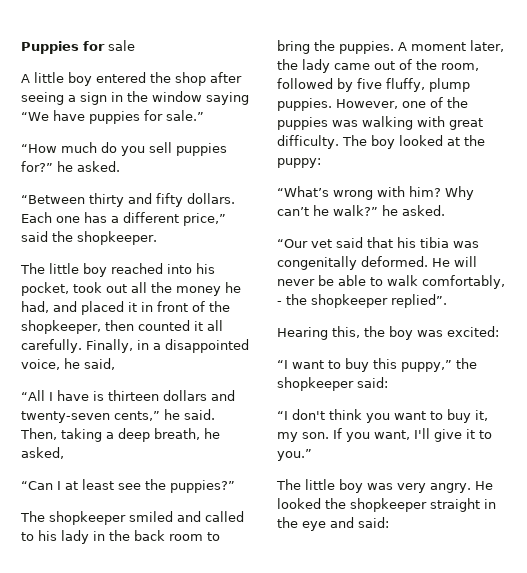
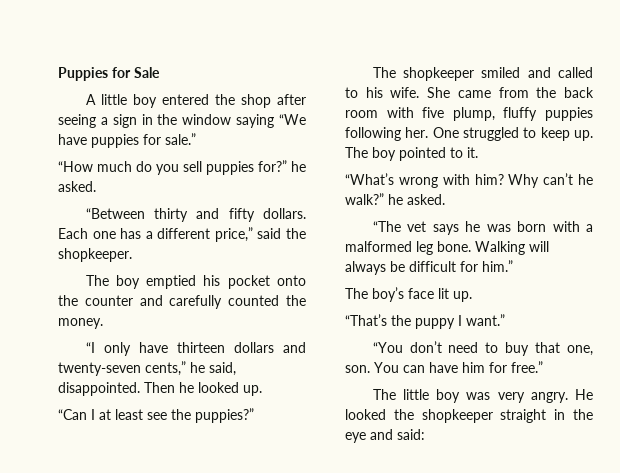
[108,40,135,51] sale -> [134,67,160,78] Sale
[49,263,215,277] [21,282,241,296] [21,301,230,315] [21,320,223,334] [21,339,249,353] [21,358,115,370] [21,390,104,401] little boy reached into his pocket, took out all the money he had, and placed it in front of the shopkeeper, then counted it all carefully. Finally, in a disappointed voice, he said, // “All I have is -> [115,275,306,289] [58,295,306,309] [58,318,103,329] [85,342,168,356] boy emptied his pocket onto the counter and carefully counted the money. // “I only have
[184,409,215,420] [20,428,220,442] [21,447,64,459] said. Then, taking a deep breath, he asked, -> [209,362,236,376] [58,382,262,396] said, disappointed. Then he looked up.
[61,530,220,544] [277,40,504,54] [277,59,479,73] [277,78,470,92] [277,97,468,111] [277,116,483,130] [277,135,485,149] [277,158,321,168] lady in the back room to bring the puppies. A moment later, the lady came out of the room, followed by five fluffy, plump puppies. However, one of the puppies was walking with great difficulty. The boy looked at the puppy: -> [390,87,594,98] [345,107,593,121] [345,127,593,141] [345,147,478,161] wife. She came from the back room with five plump, fluffy puppies following her. One struggled to keep up. The boy pointed to it.
[277,237,479,248] [277,256,477,270] [277,275,505,289] [277,294,447,308] [277,326,499,340] [277,358,477,372] [277,377,388,391] [277,409,488,423] [277,428,492,442] [277,449,312,461] “Our vet said that his tibia was congenitally deformed. He will never be able to walk comfortably, - the shopkeeper replied”. // Hearing this, the boy was excited: // “I want to buy this puppy,” the shopkeeper said: // “I don't think you want to buy it, my son. If you want, I'll give it to you.” -> [372,221,593,235] [345,241,549,255] [345,260,513,275] [345,287,472,302] [345,314,505,329] [372,341,593,356] [345,361,543,373] “The vet says he was born with a malformed leg bone. Walking will always be difficult for him.” // The boy’s face lit up. // “That’s the puppy I want.” // “You don’t need to buy that one, son. You can have him for free.”

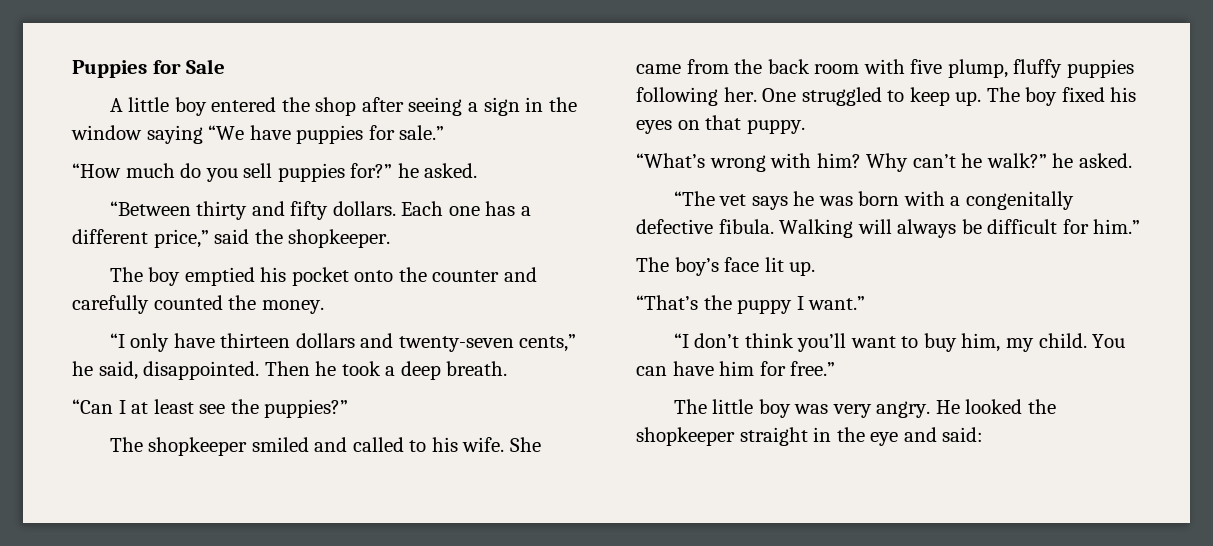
[198,382,262,396] looked up. -> [341,361,508,380] took a deep breath.
[399,147,478,161] pointed to it. -> [1061,87,1137,102] [636,115,805,134] fixed his eyes on that puppy.
[345,241,471,255] malformed leg bone. -> [966,191,1075,210] [636,219,774,234] congenitally defective fibula.
[372,341,593,356] [345,365,370,373] “You don’t need to buy that one, son. -> [673,333,1087,352] “I don’t think you’ll want to buy him, my child.

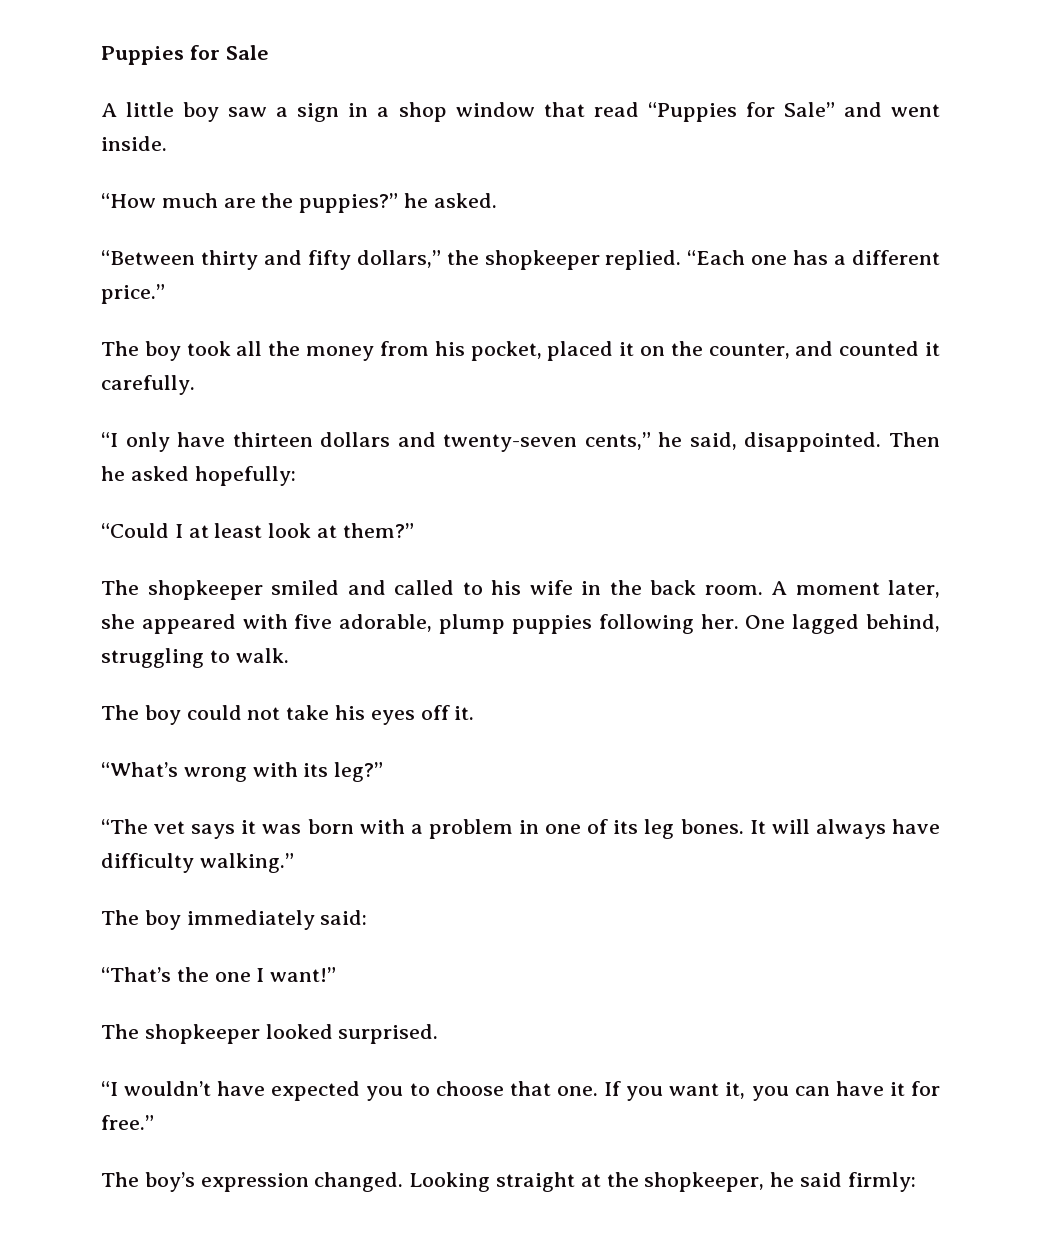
[211,97,577,116] [71,125,445,144] [72,163,393,182] entered the shop after seeing a sign in the window saying “We have puppies for sale.” // “How much do you sell puppies for?” -> [228,102,940,122] [101,136,167,151] [101,193,399,213] saw a sign in a shop window that read “Puppies for Sale” and went inside. // “How much are the puppies?”
[332,201,532,216] [72,229,391,248] [109,267,538,286] [72,295,324,314] dollars. Each one has a different price,” said the shopkeeper. // The boy emptied his pocket onto the counter and carefully counted the money. -> [356,250,940,270] [101,284,165,304] [101,341,940,361] [101,375,195,395] dollars,” the shopkeeper replied. “Each one has a different price.” // The boy took all the money from his pocket, placed it on the counter, and counted it carefully.
[341,361,508,380] [72,399,349,418] took a deep breath. // “Can I at least see the puppies?” -> [130,466,296,486] [101,523,414,538] asked hopefully: // “Could I at least look at them?”
[462,437,542,452] [636,59,1134,78] [636,87,1137,106] [636,115,805,134] [636,153,1132,172] wife. She came from the back room with five plump, fluffy puppies following her. One struggled to keep up. The boy fixed his eyes on that puppy. // “What’s wrong with him? Why can’t he walk?” he asked. -> [529,580,940,598] [101,614,940,634] [101,648,289,668] [101,705,475,725] [101,762,384,782] wife in the back room. A moment later, she appeared with five adorable, plump puppies following her. One lagged behind, struggling to walk. // The boy could not take his eyes off it. // “What’s wrong with its leg?”
[793,191,815,206] he -> [241,820,257,834] it
[966,191,1075,210] [636,219,1141,238] [636,257,816,276] [636,295,866,314] [673,333,1126,352] congenitally defective fibula. Walking will always be difficult for him.” // The boy’s face lit up. // “That’s the puppy I want.” // “I don’t think you’ll want to buy him, my child. You -> [428,819,940,839] [101,853,294,873] [101,910,368,930] [101,967,337,982] [101,1024,439,1044] [101,1081,789,1101] problem in one of its leg bones. It will always have difficulty walking.” // The boy immediately said: // “That’s the one I want!” // The shopkeeper looked surprised. // “I wouldn’t have expected you to choose that one. If you want it, you
[719,361,755,376] him -> [889,1082,905,1096] it
[712,399,1057,418] [636,427,984,446] little boy was very angry. He looked the shopkeeper straight in the eye and said: -> [144,1172,916,1192] boy’s expression changed. Looking straight at the shopkeeper, he said firmly:

